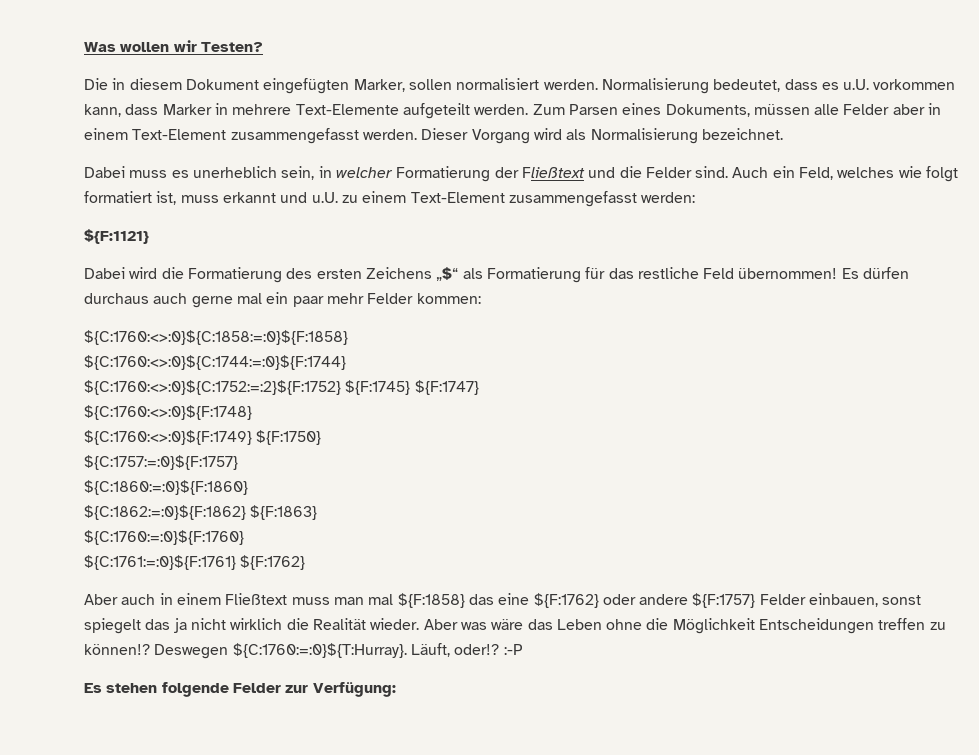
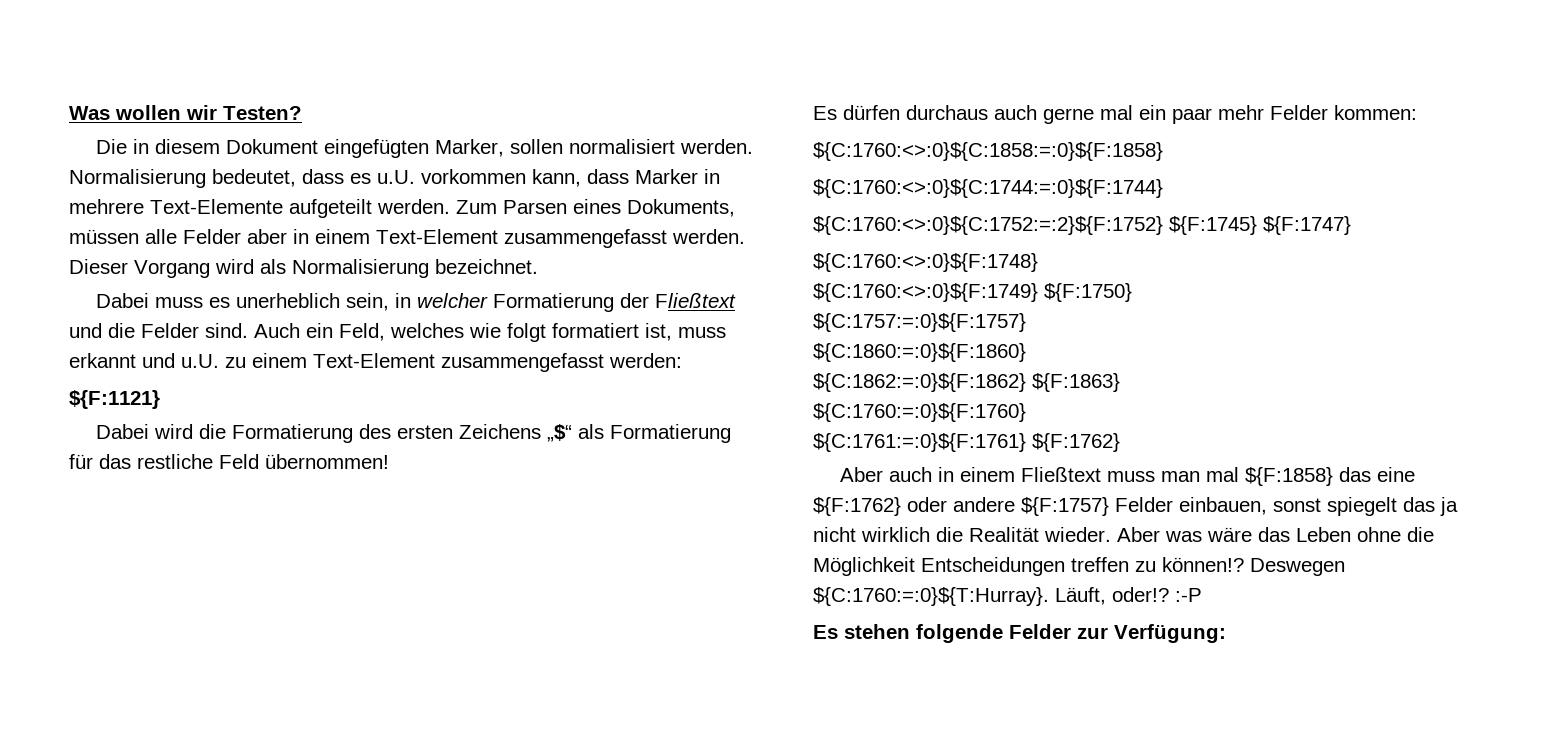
(838, 273) none -> (389, 461) //

